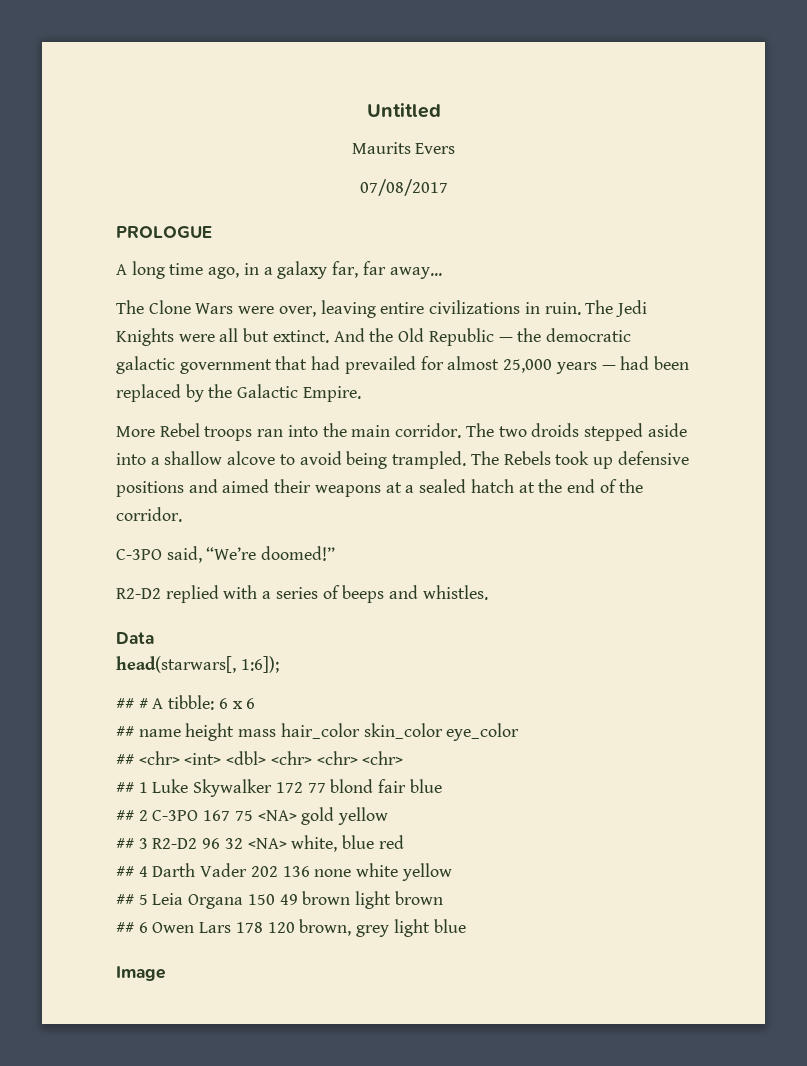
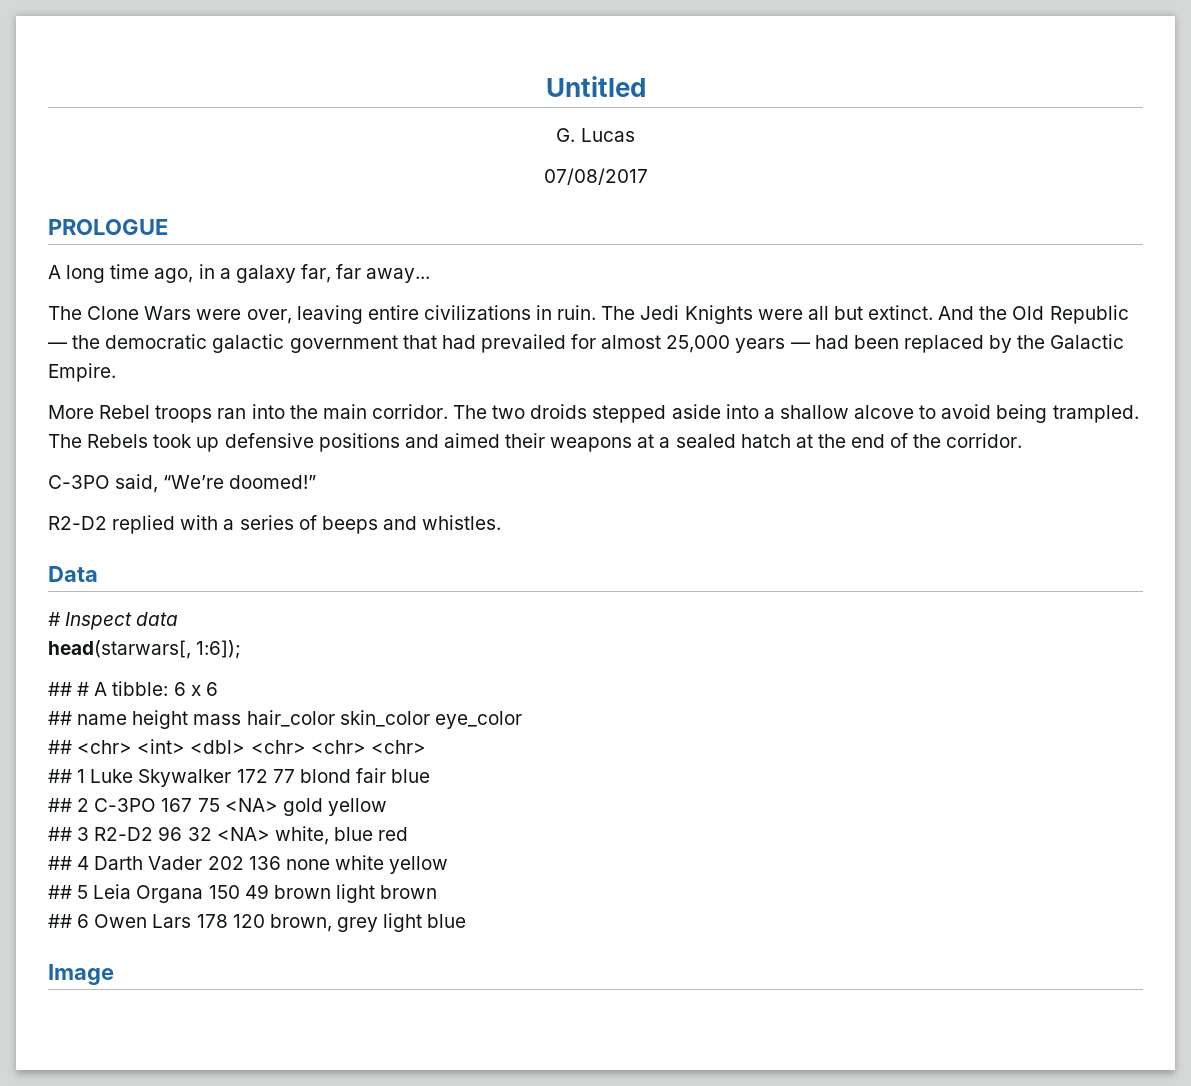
[351,142,456,154] Maurits Evers -> [556,128,635,142] G. Lucas
(154, 638) none -> [48,612,179,630] // # Inspect data

